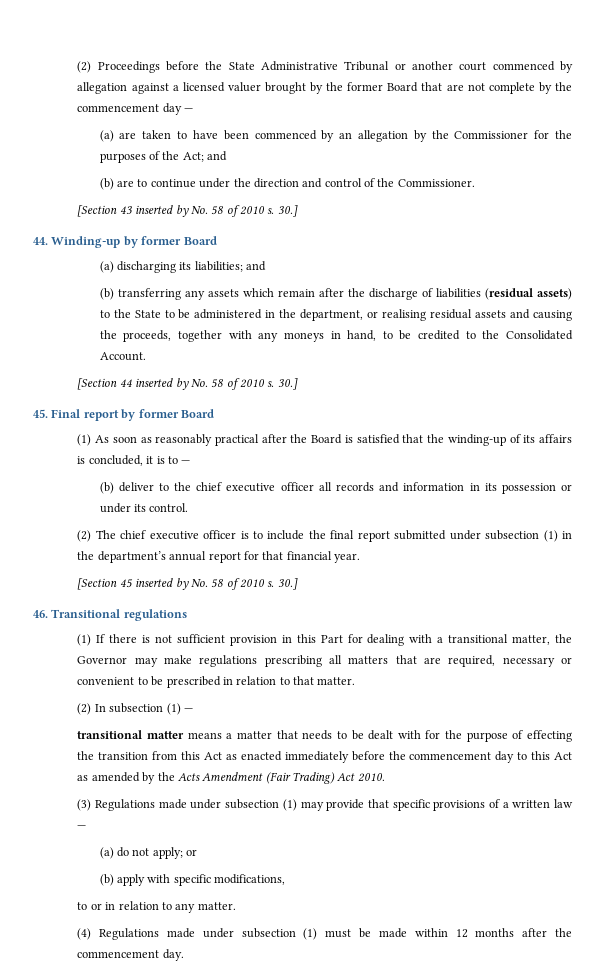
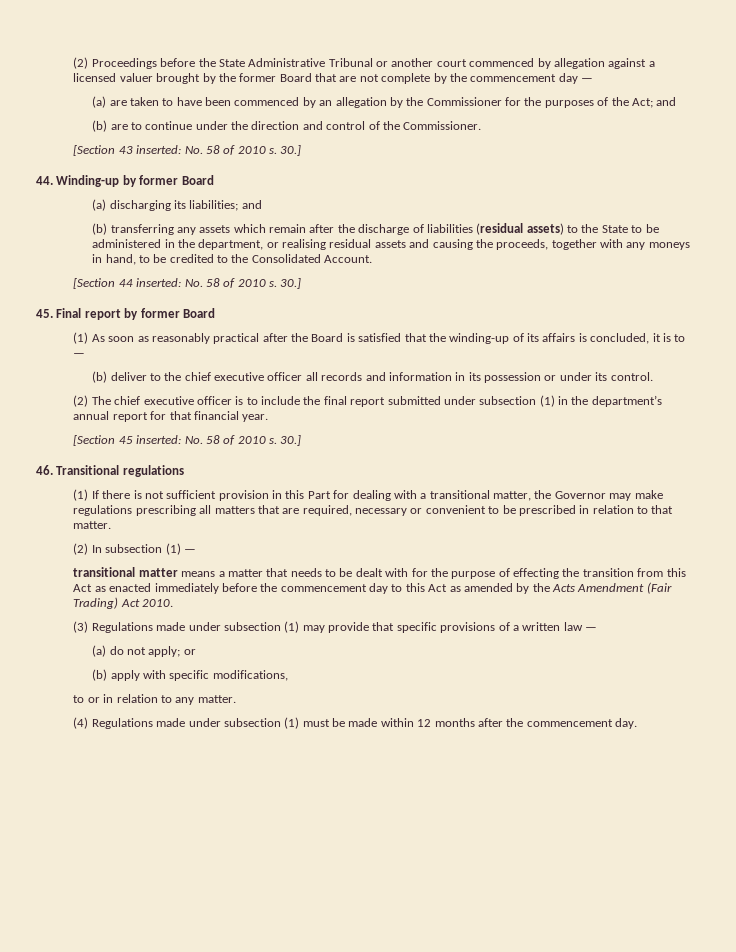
[135,205,189,217] inserted by -> [136,145,182,154] inserted:
[135,378,189,390] inserted by -> [136,278,182,287] inserted:
[135,578,189,590] inserted by -> [136,435,182,444] inserted:

